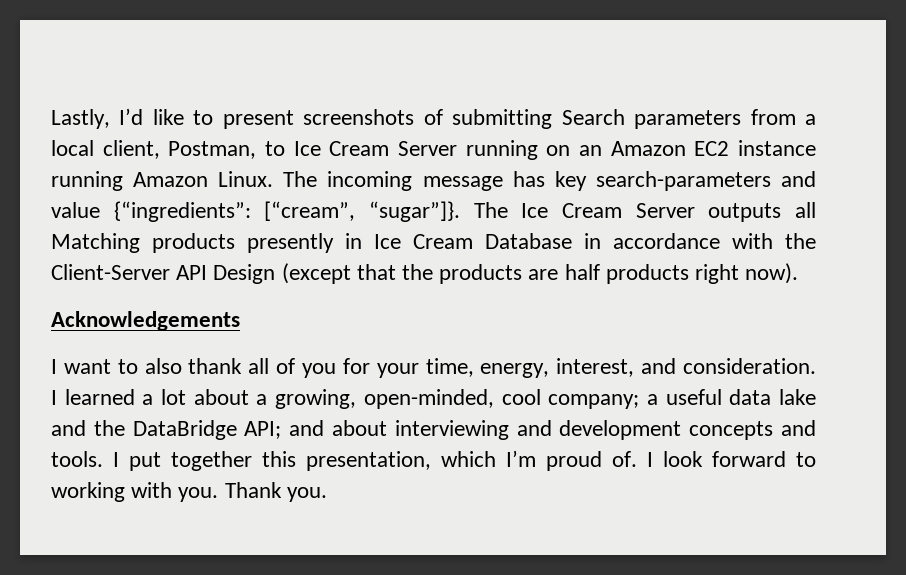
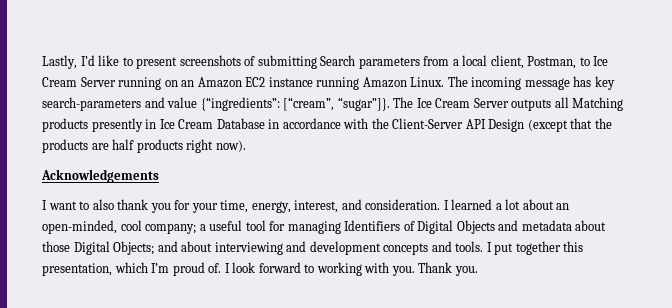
[248,358,296,374] all of -> (149, 204) none
[256,389,357,409] a growing, -> [556,203,570,210] an
[729,389,817,405] [51,420,282,440] data lake and the DataBridge API; -> [245,220,607,234] [42,241,155,255] tool for managing Identifiers of Digital Objects and metadata about those Digital Objects;

